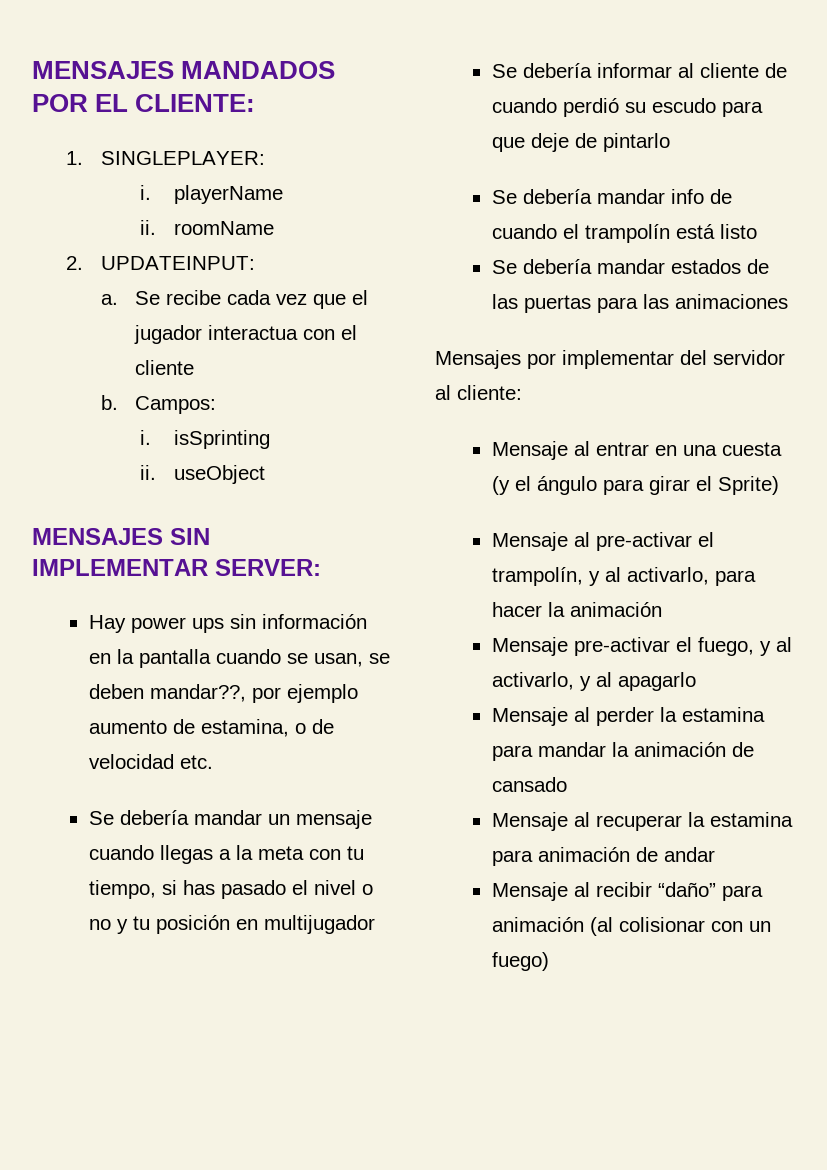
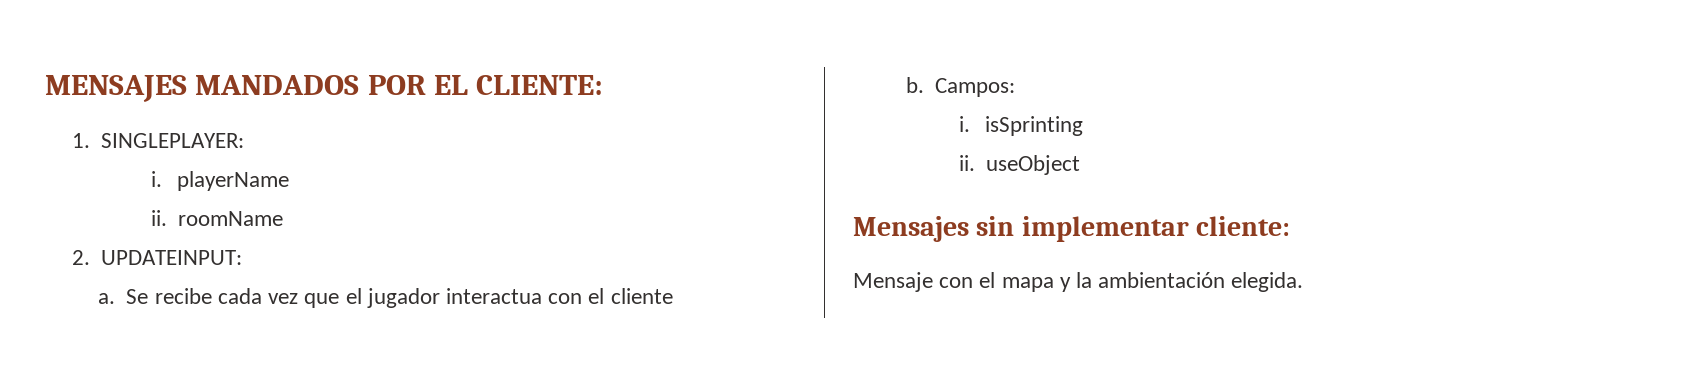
[32,528,210,545] [32,559,321,576] [88,614,367,633] [88,649,390,668] [88,684,358,703] [88,719,334,737] [88,754,213,769] [88,810,372,829] [88,845,364,864] [88,880,373,899] [88,915,375,934] [491,63,787,78] [491,98,763,117] [491,133,670,152] [491,189,732,204] [491,224,757,243] [491,259,769,274] [491,294,788,313] [435,350,785,369] [435,385,522,400] [491,441,782,460] [491,476,779,495] [491,532,714,551] [491,567,756,586] [491,602,662,617] [491,637,792,656] [491,672,696,691] [491,707,765,726] [491,742,754,761] [491,777,567,792] [491,812,793,831] [491,847,715,866] [491,882,763,901] [491,917,771,936] [491,952,549,971] MENSAJES SIN IMPLEMENTAR SERVER: // Hay power ups sin información en la pantalla cuando se usan, se deben mandar??, por ejemplo aumento de estamina, o de velocidad etc. // Se debería mandar un mensaje cuando llegas a la meta con tu tiempo, si has pasado el nivel o no y tu posición en multijugador // Se debería informar al cliente de cuando perdió su escudo para que deje de pintarlo // Se debería mandar info de cuando el trampolín está listo // Se debería mandar estados de las puertas para las animaciones // Mensajes por implementar del servidor al cliente: // Mensaje al entrar en una cuesta (y el ángulo para girar el Sprite) // Mensaje al pre-activar el trampolín, y al activarlo, para hacer la animación // Mensaje pre-activar el fuego, y al activarlo, y al apagarlo // Mensaje al perder la estamina para mandar la animación de cansado // Mensaje al recuperar la estamina para animación de andar // Mensaje al recibir “daño” para animación (al colisionar con un fuego) -> [853,216,1291,242] [853,272,1304,292] Mensajes sin implementar cliente: // Mensaje con el mapa y la ambientación elegida.

